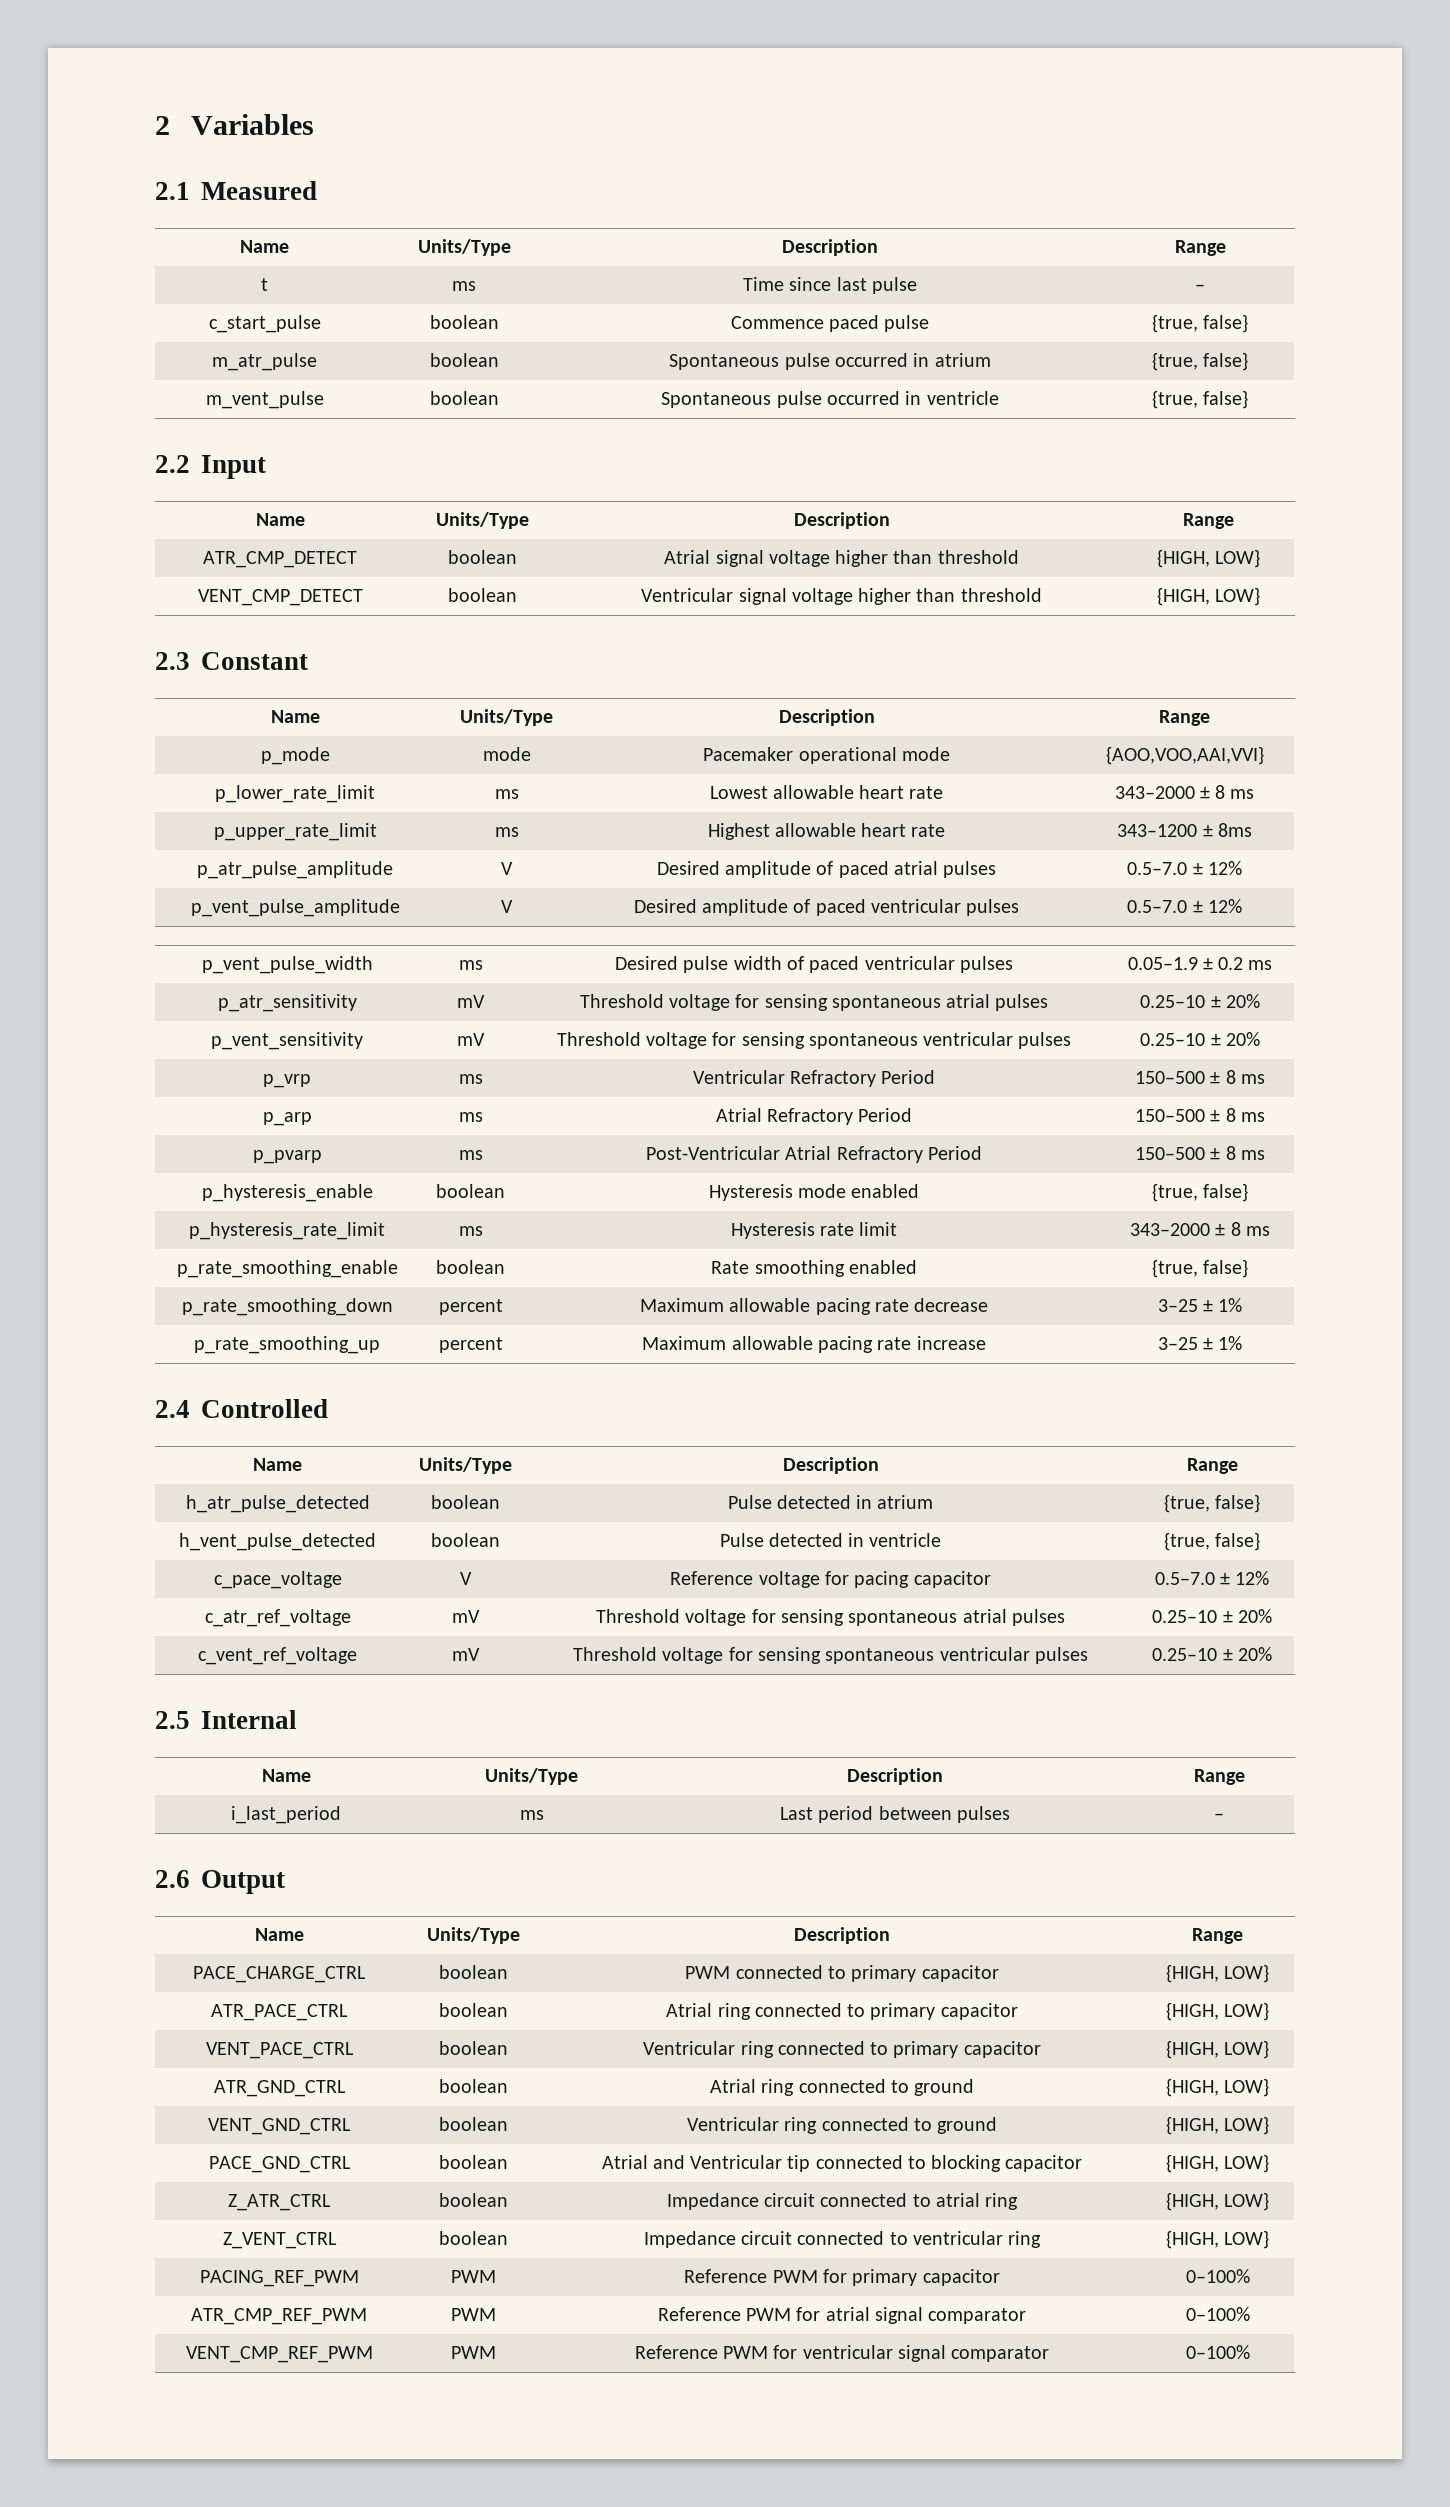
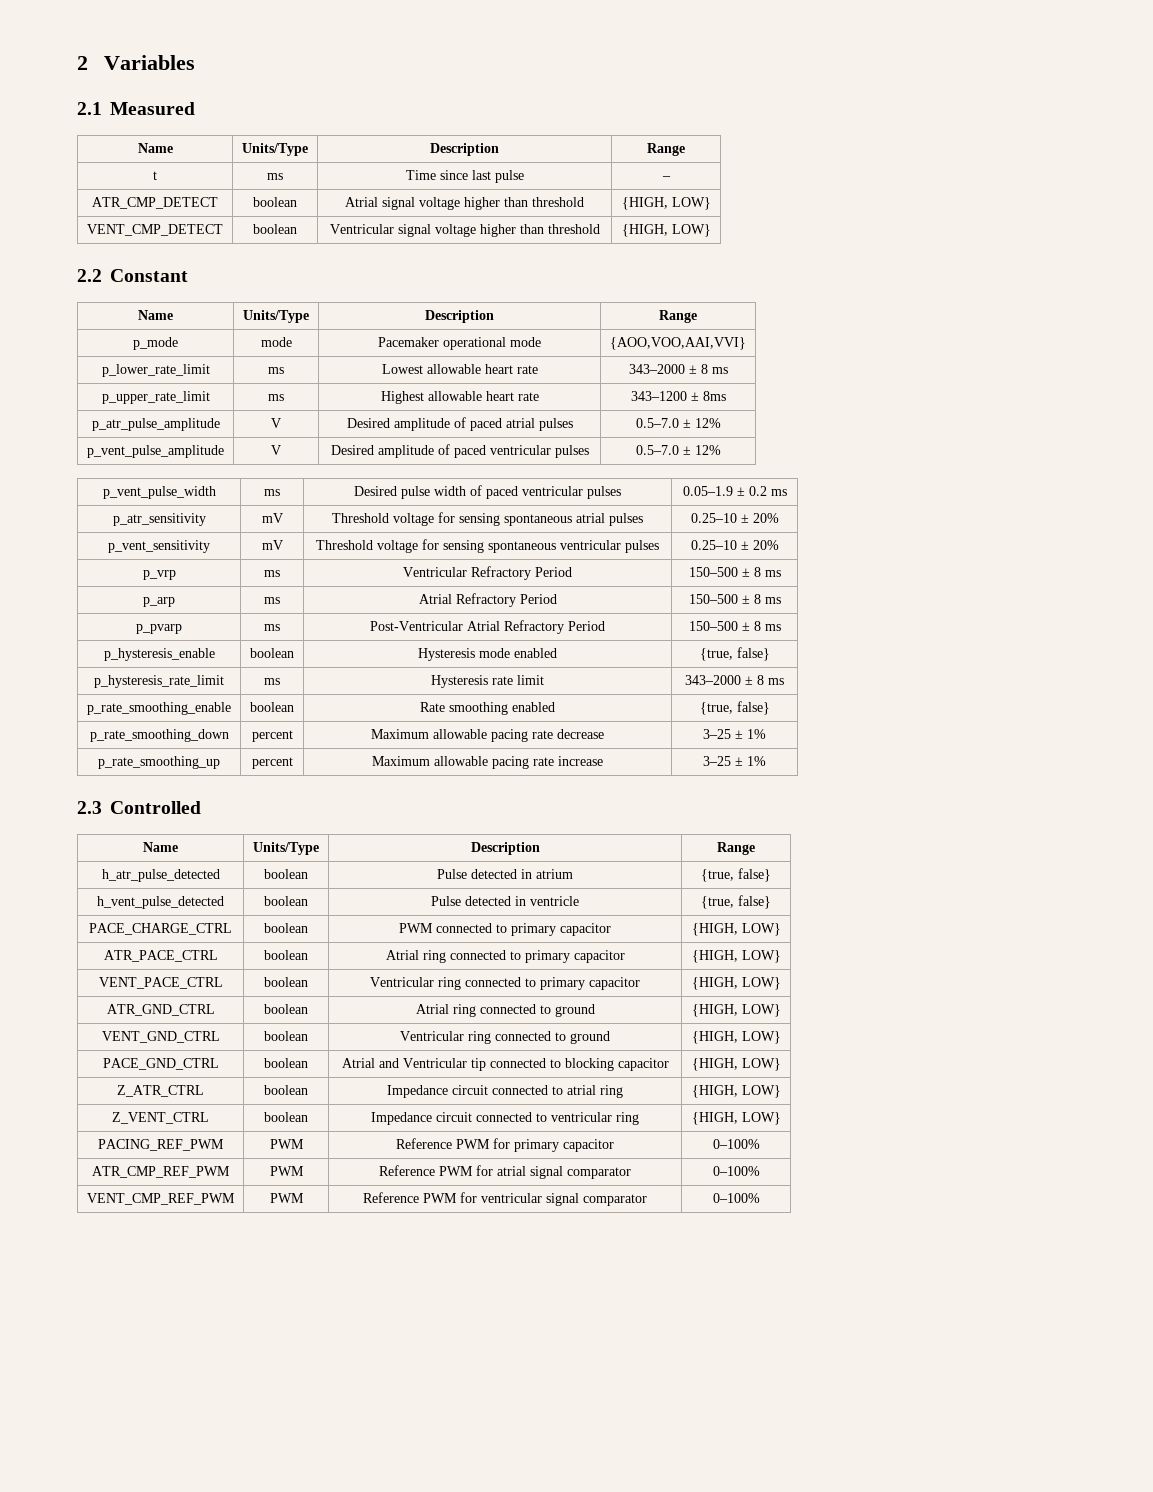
[208,315,321,333] [429,315,499,329] [730,315,930,332] [1151,314,1249,333] [212,353,317,371] [429,353,499,367] [669,353,991,370] [1151,352,1249,371] [205,391,324,409] [429,391,499,405] [661,391,999,408] [1151,390,1249,409] [155,455,266,479] [255,513,305,526] [436,512,529,529] [793,512,890,529] [1183,513,1234,529] // c_start_pulse | boolean | Commence paced pulse | {true, false} // m_atr_pulse | boolean | Spontaneous pulse occurred in atrium | {true, false} // m_vent_pulse | boolean | Spontaneous pulse occurred in ventricle | {true, false} // 2.2 Input // Name | Units/Type | Description | Range -> (671, 178) none
[155,652,190,670] 2.3 -> [77,269,102,282] 2.2
[155,1400,190,1418] 2.4 -> [77,801,102,814] 2.3
[213,1571,342,1589] [460,1572,472,1585] [670,1571,991,1588] [1154,1571,1270,1585] [204,1609,351,1627] [452,1610,480,1623] [596,1609,1065,1626] [1152,1609,1272,1623] [198,1647,357,1665] [452,1648,480,1661] [573,1647,1088,1664] [1152,1647,1272,1661] [155,1710,297,1729] [261,1769,311,1782] [485,1768,578,1785] [847,1768,943,1785] [1193,1769,1245,1785] [231,1806,341,1824] [519,1810,544,1820] [780,1806,1010,1823] [1214,1813,1224,1820] [155,1870,285,1894] [254,1928,304,1941] [426,1927,520,1944] [794,1927,890,1944] [1192,1928,1243,1944] // c_pace_voltage | V | Reference voltage for pacing capacitor | 0.5–7.0 ± 12% // c_atr_ref_voltage | mV | Threshold voltage for sensing spontaneous atrial pulses | 0.25–10 ± 20% // c_vent_ref_voltage | mV | Threshold voltage for sensing spontaneous ventricular pulses | 0.25–10 ± 20% // 2.5 Internal // Name | Units/Type | Description | Range // i_last_period | ms | Last period between pulses | – // 2.6 Output // Name | Units/Type | Description | Range -> (771, 902) none

